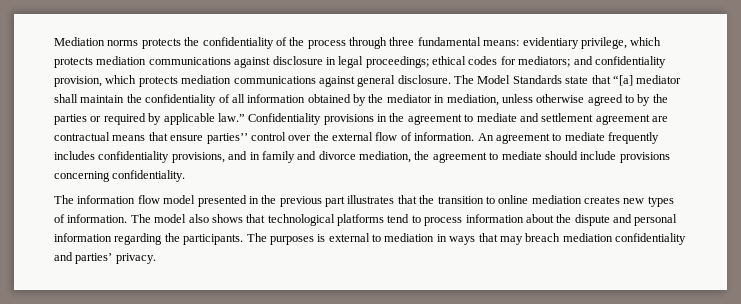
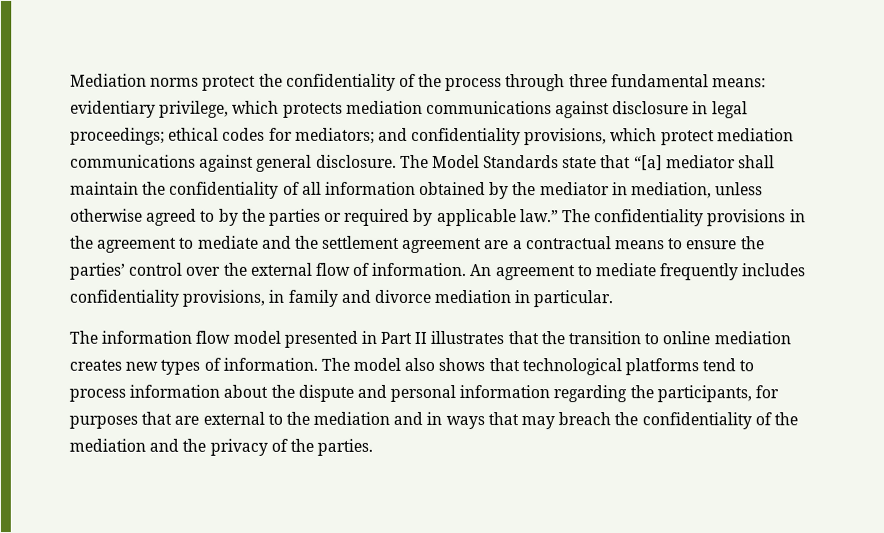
[141,38,181,49] protects -> [202,75,257,91] protect
[54,75,178,87] provision, which protects -> [524,128,715,146] provisions, which protect
[248,113,322,125] Confidentiality -> [562,209,705,227] The confidentiality
(539, 117) none -> [294,235,319,249] the
(668, 119) none -> [512,240,523,250] a
[148,132,248,144] that ensure parties’’ -> [668,236,765,250] [69,262,126,280] to ensure the parties’
[228,151,248,160] and -> (266, 298) none
[359,151,670,163] [54,170,186,182] mediation, the agreement to mediate should include provisions concerning confidentiality. -> [434,289,614,308] mediation in particular.
[261,195,345,207] the previous part -> [380,331,428,344] Part II
[183,233,435,245] participants. The purposes is external to mediation -> [656,385,780,403] [69,411,424,429] participants, for purposes that are external to the mediation and
[562,233,686,245] [54,252,156,264] mediation confidentiality and parties’ privacy. -> [614,412,798,430] [69,438,374,456] the confidentiality of the mediation and the privacy of the parties.

